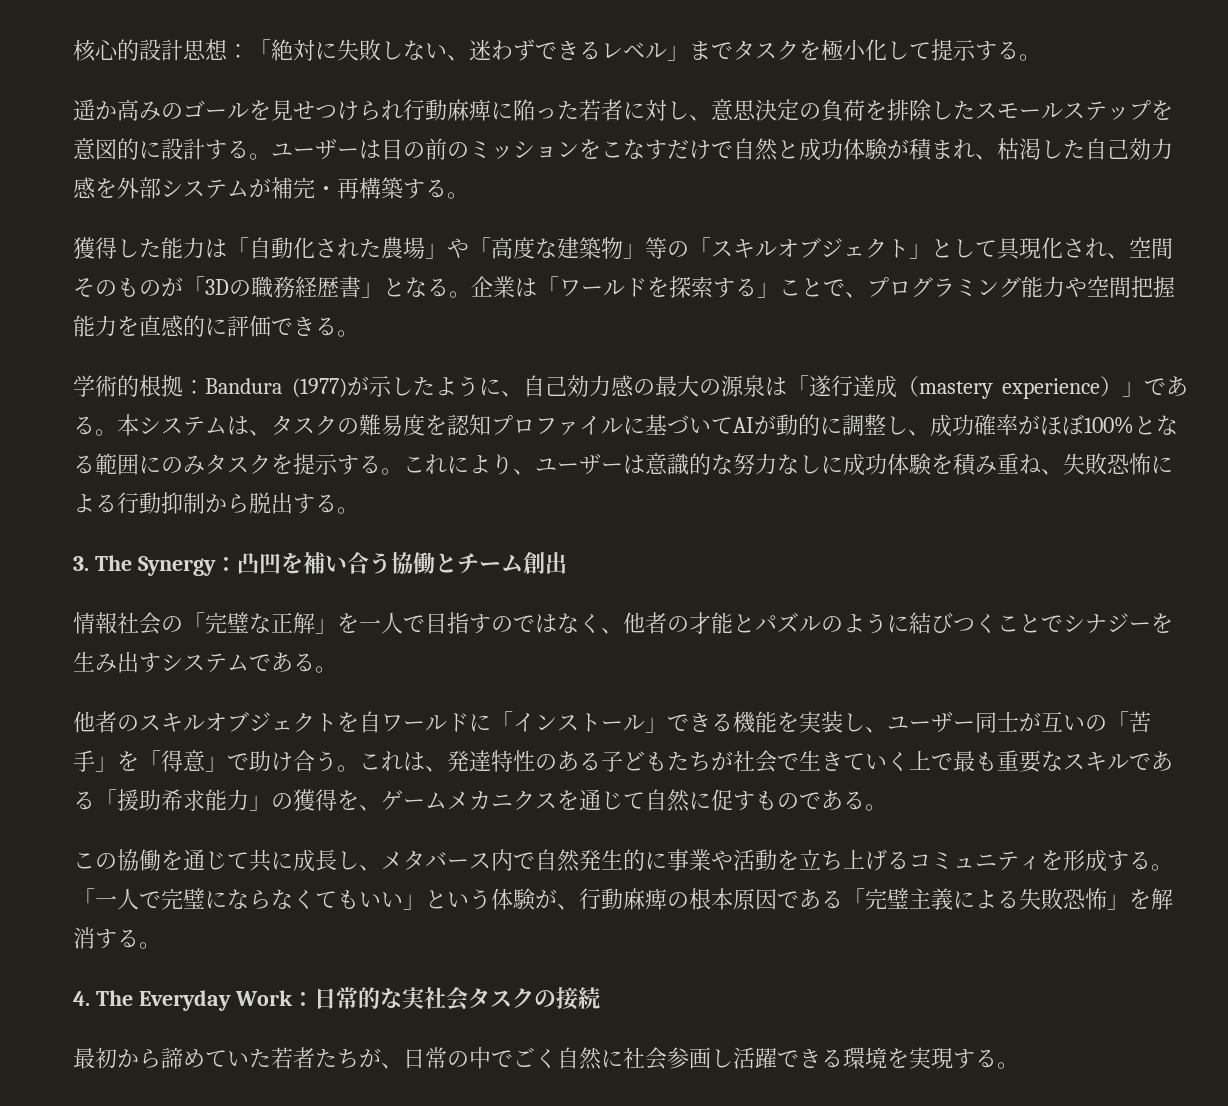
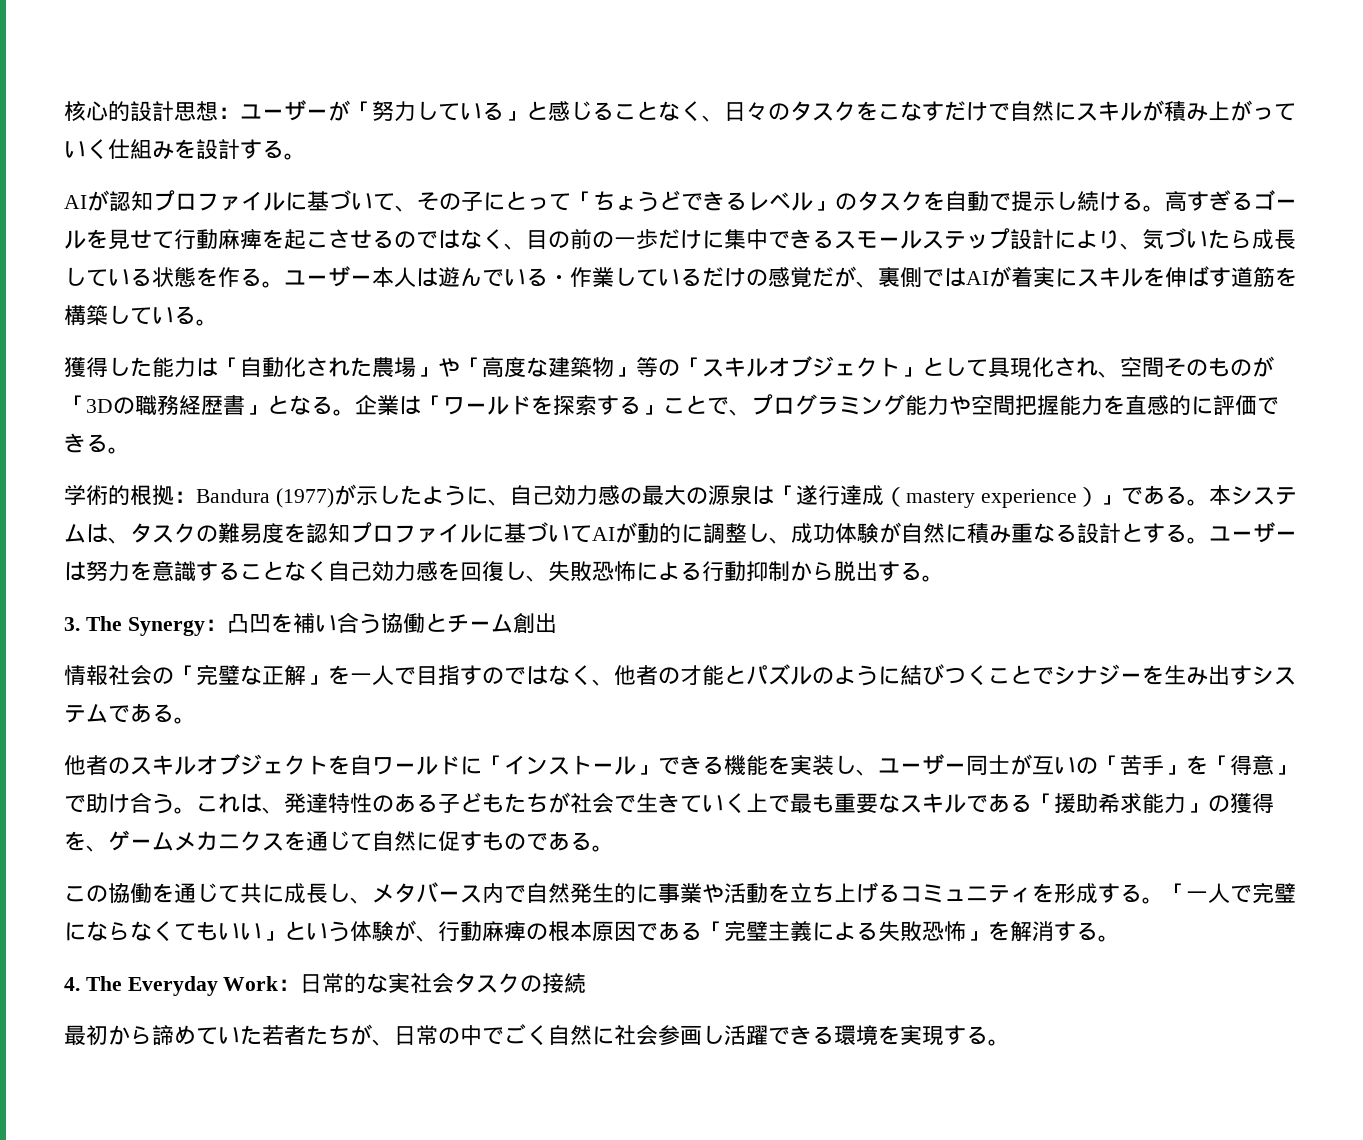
[249,39,1041,61] [73,99,1173,122] [73,138,579,160] 「絶対に失敗しない、迷わずできるレベル」までタスクを極小化して提示する。 // 遥か高みのゴールを見せつけられ行動麻痺に陥った若者に対し、意思決定の負荷を排除したスモールステップを意図的に設計する。ユーザーは目の前のミッション -> [240,100,856,122] ユーザーが「努力している」と感じることなく、日々のタスク
[777,138,1173,161] [73,177,425,199] と成功体験が積まれ、枯渇した自己効力感を外部システムが補完・再構築す -> [1054,100,1296,122] [64,139,306,160] [64,190,1297,212] [64,228,1296,250] [64,266,1297,288] [64,305,174,326] にスキルが積み上がっていく仕組みを設計する。 // AIが認知プロファイルに基づいて、その子にとって「ちょうどできるレベル」のタスクを自動で提示し続ける。高すぎるゴールを見せて行動麻痺を起こさせるのではなく、目の前の一歩だけに集中できるスモールステップ設計により、気づいたら成長している状態を作る。ユーザー本人は遊んでいる・作業しているだけの感覚だが、裏側ではAIが着実にスキルを伸ばす道筋を構築してい
[974,414,1178,436] [73,453,1041,476] 確率がほぼ100%となる範囲にのみタスクを提示する。これにより、ユーザーは意識的な努力なしに成功体験を積み重ね -> [835,522,1297,544] [64,560,526,582] 体験が自然に積み重なる設計とする。ユーザーは努力を意識することなく自己効力感を回復し

